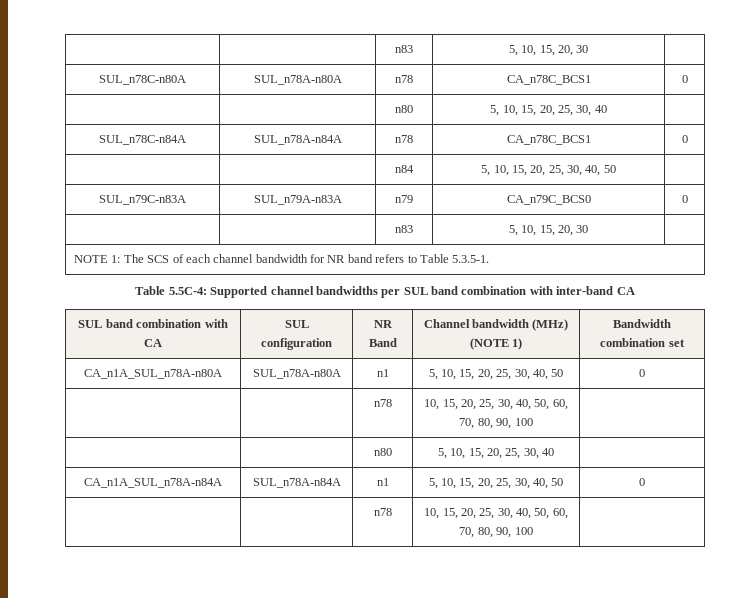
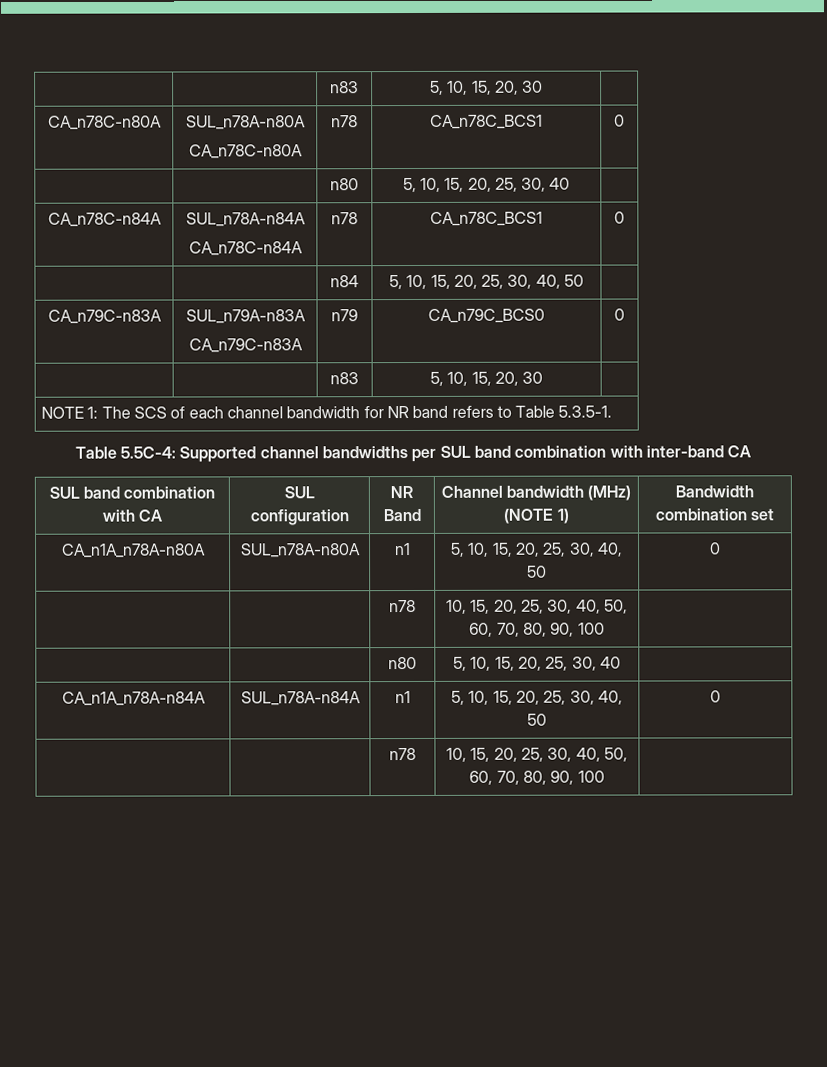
[394,45,413,53] [508,45,589,56] [99,75,186,85] [253,75,342,85] | | n83 | 5, 10, 15, 20, 30 | // SUL_n78C-n80A | SUL_n78A-n80A -> [330,81,359,94] [429,80,544,95] [47,115,162,130] [185,115,306,130] [188,144,303,159] | | n83 | 5, 10, 15, 20, 30 | // CA_n78C-n80A | SUL_n78A-n80A // CA_n78C-n80A
[99,135,186,145] [253,135,342,145] SUL_n78C-n84A | SUL_n78A-n84A -> [47,212,162,227] [185,212,306,227] [188,241,303,256] CA_n78C-n84A | SUL_n78A-n84A // CA_n78C-n84A
[99,195,186,205] SUL_n79C-n83A -> [47,309,162,324] CA_n79C-n83A
(342, 200) none -> [188,338,303,353] // CA_n79C-n83A
[84,369,222,379] CA_n1A_SUL_n78A-n80A -> [61,543,206,558] CA_n1A_n78A-n80A
[84,478,222,488] CA_n1A_SUL_n78A-n84A -> [61,691,206,706] CA_n1A_n78A-n84A

